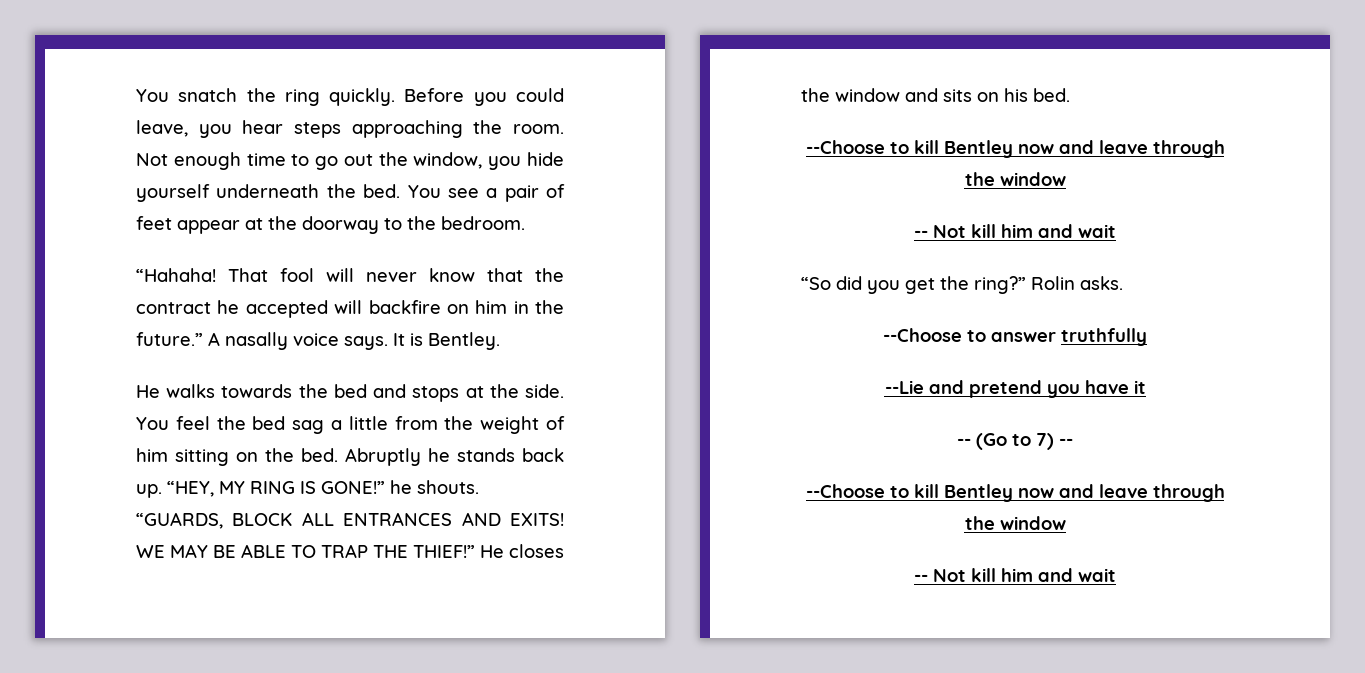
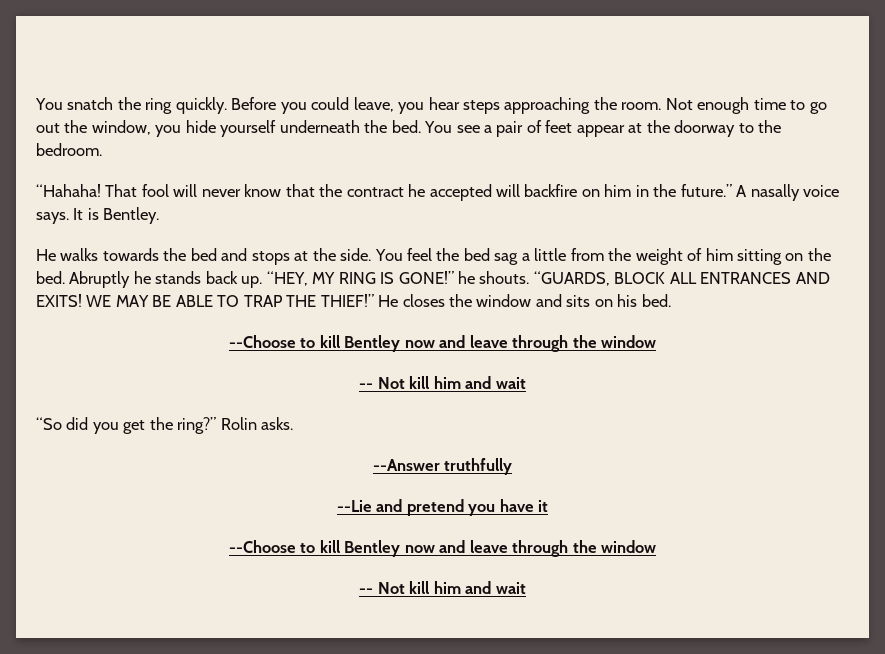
[883,328,1056,342] --Choose to answer -> [372,459,440,471] --Answer
[957,433,1073,450] // -- (Go to 7) -- -> (549, 506) none

